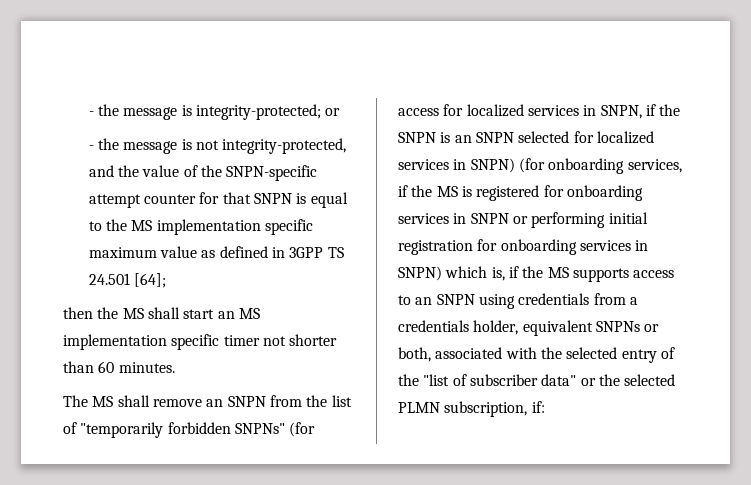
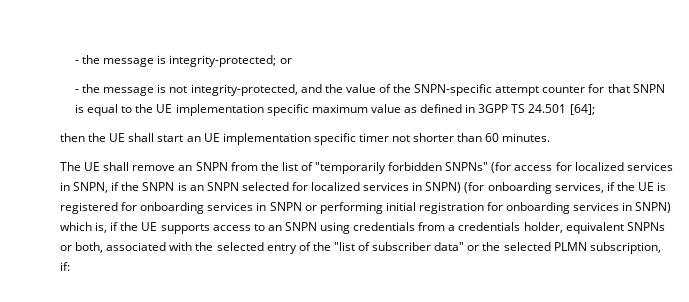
[131,220,153,231] MS -> [156,104,173,113] UE
[122,308,144,319] MS -> [109,133,126,142] UE
[238,308,260,319] MS -> [203,133,220,142] UE
[92,396,114,407] MS -> [84,162,101,171] UE
[436,186,458,197] MS -> [637,182,654,191] UE
[547,267,569,278] MS -> [141,222,158,231] UE

